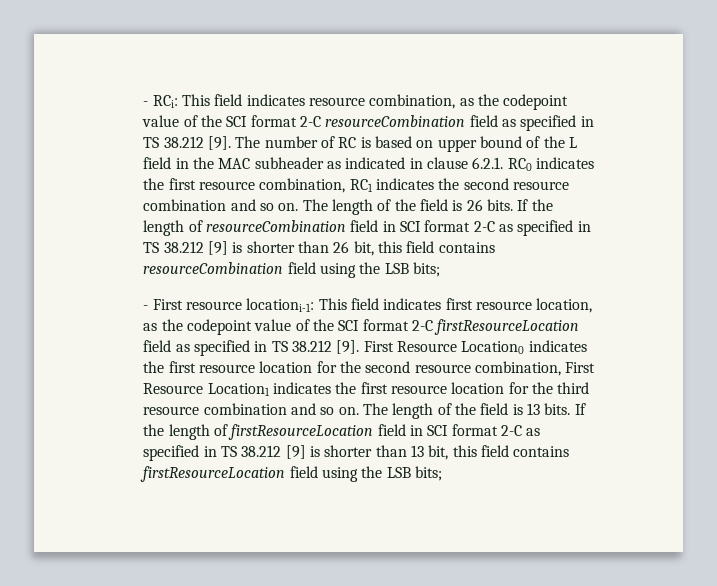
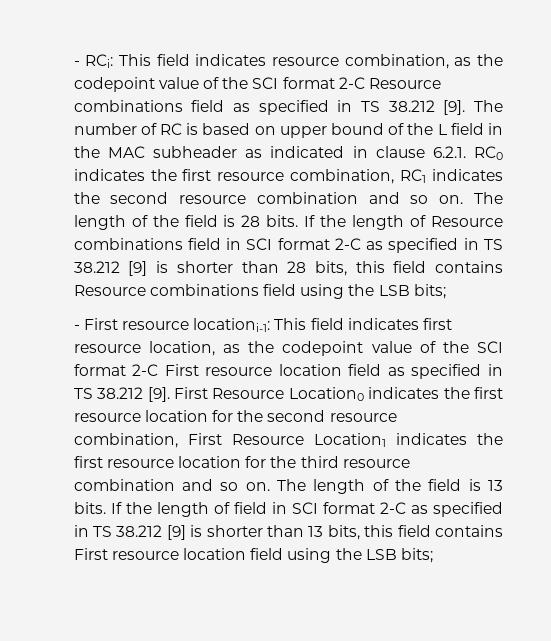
[325,115,466,127] resourceCombination -> [368,78,441,89] [73,100,183,112] Resource combinations
[466,199,553,211] [143,220,347,236] 26 bits. If the length of resourceCombination -> [241,215,504,230] [73,238,183,250] 28 bits. If the length of Resource combinations
[333,241,495,256] [143,262,284,274] 26 bit, this field contains resourceCombination -> [287,261,503,276] [73,284,259,296] 28 bits, this field contains Resource combinations
[434,319,580,335] firstResourceLocation -> [164,364,342,376] First resource location
[228,424,374,440] firstResourceLocation -> (230, 508) none
[428,445,570,460] [140,466,286,482] bit, this field contains firstResourceLocation -> [327,525,504,540] [73,548,247,560] bits, this field contains First resource location

